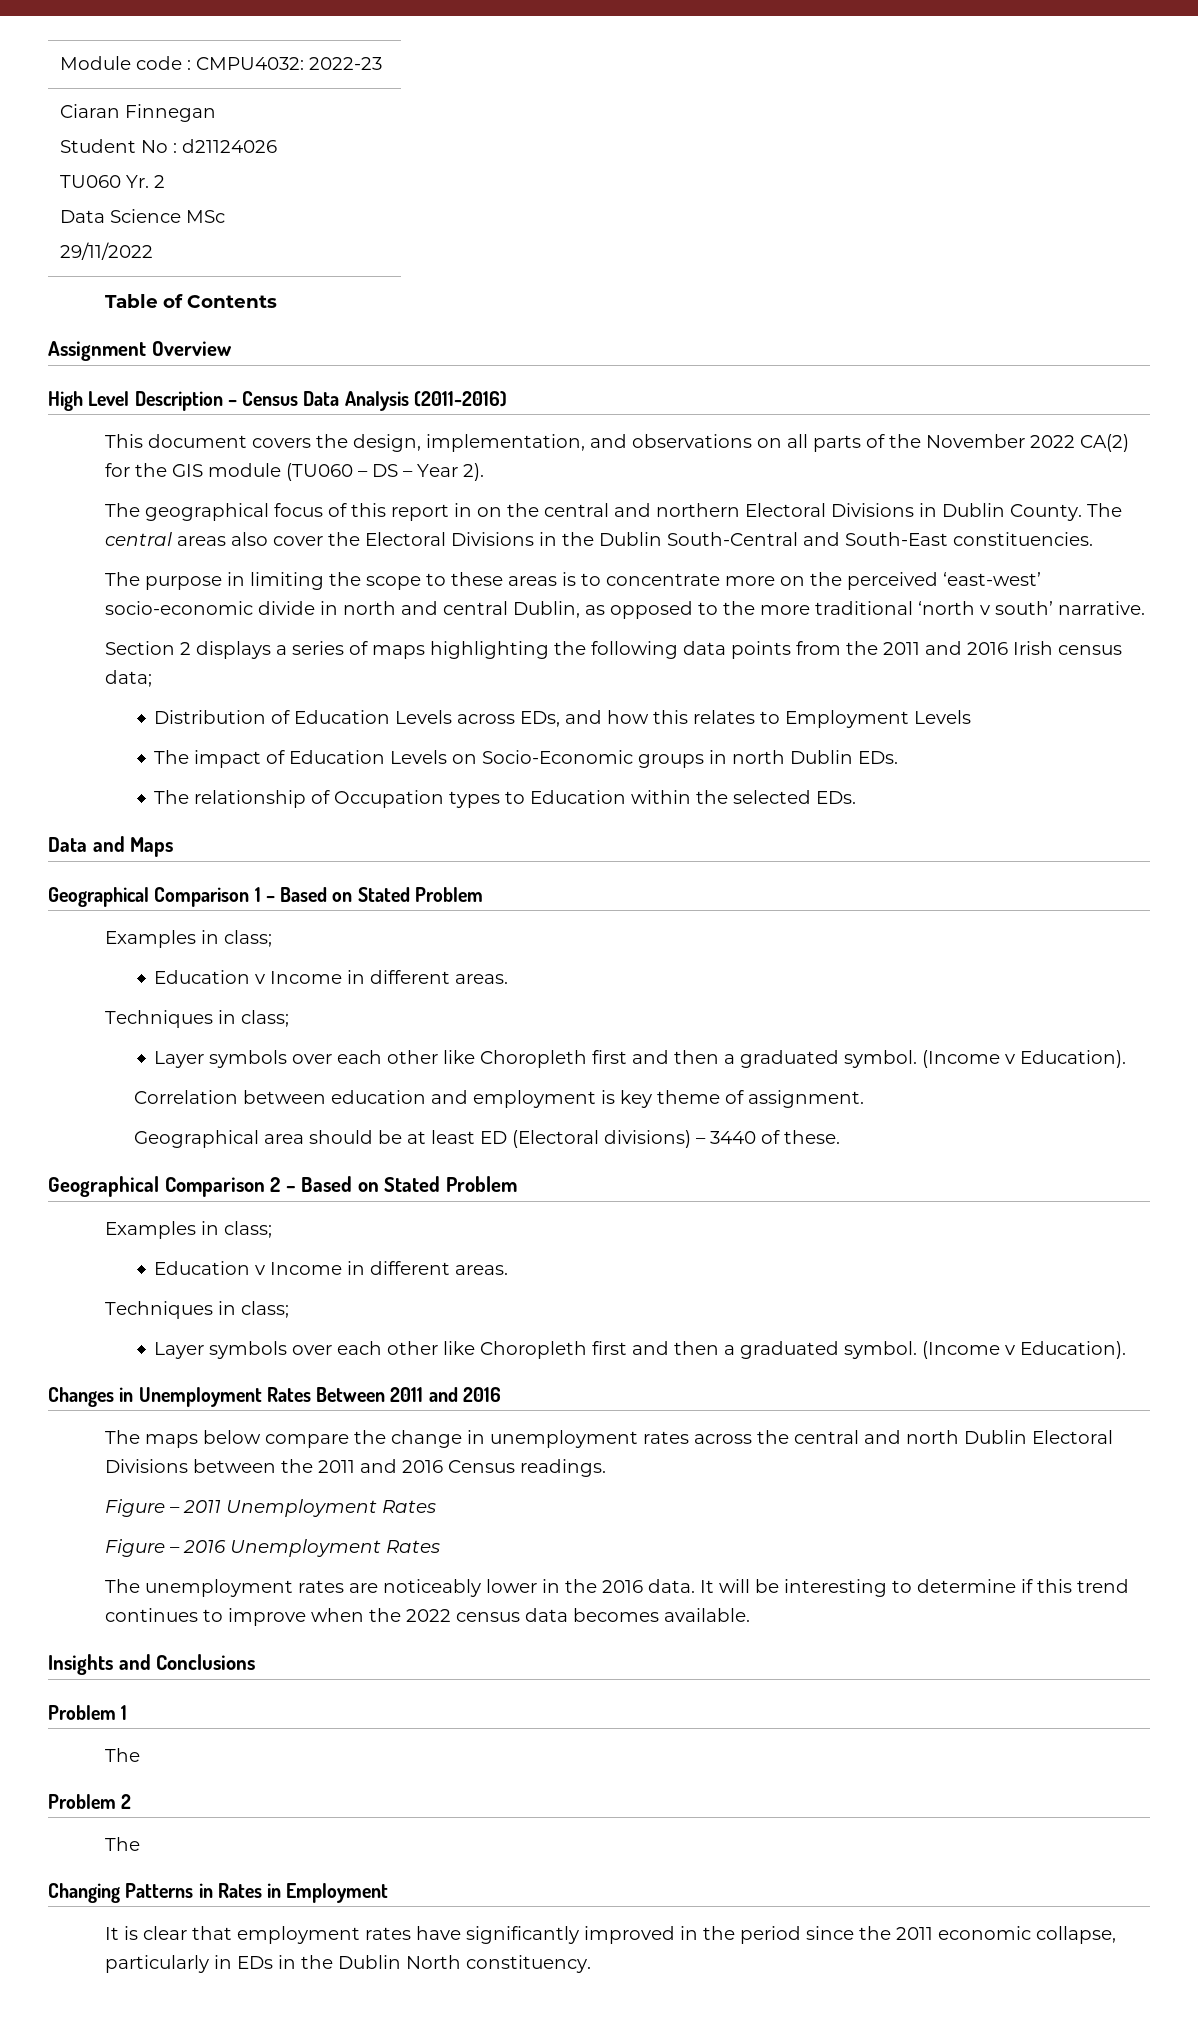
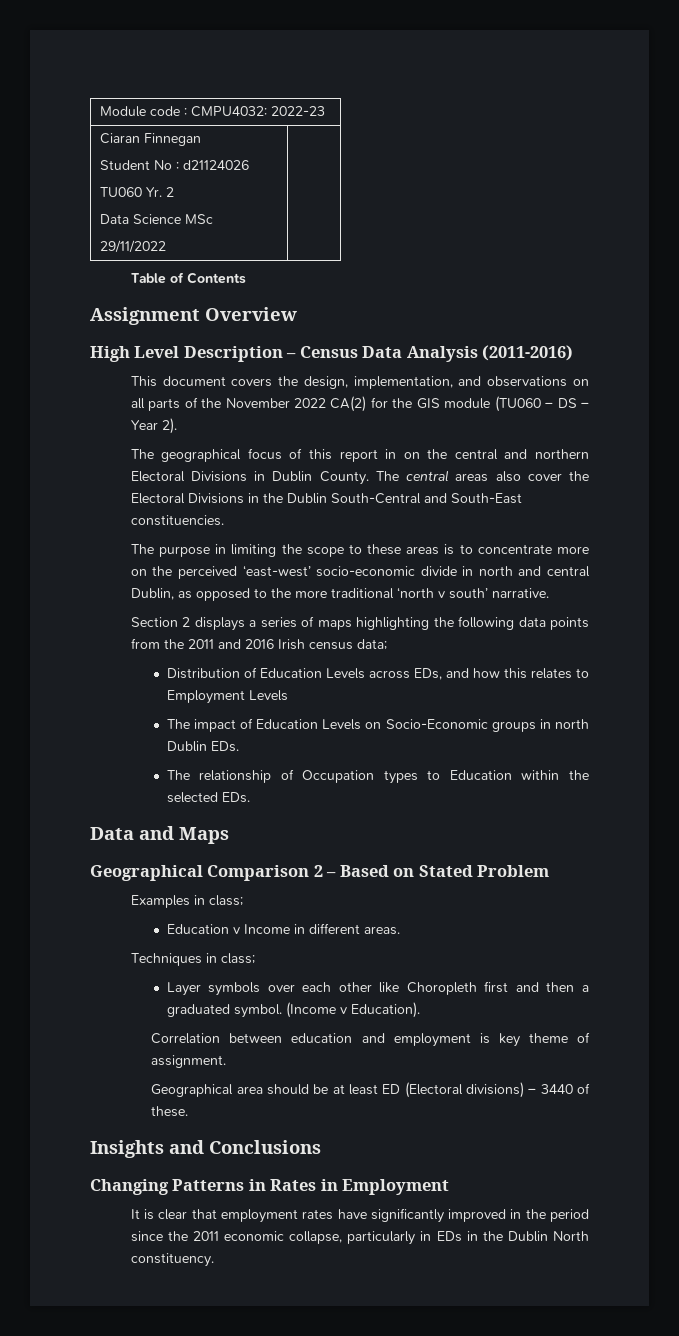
[254,887,261,902] 1 -> [313,865,323,877] 2
[48,1176,517,1197] [105,1221,273,1239] [154,1261,509,1275] [105,1301,290,1319] [154,1341,1127,1359] [48,1387,501,1407] [105,1430,1114,1448] [105,1459,607,1477] [105,1499,437,1517] [105,1539,441,1557] [105,1579,1130,1597] [105,1608,751,1626] [48,1654,256,1675] [48,1705,128,1720] [105,1748,141,1762] [48,1794,132,1809] [105,1837,141,1851] Geographical Comparison 2 – Based on Stated Problem // Examples in class; // Education v Income in different areas. // Techniques in class; // Layer symbols over each other like Choropleth first and then a graduated symbol. (Income v Education). // Changes in Unemployment Rates Between 2011 and 2016 // The maps below compare the change in unemployment rates across the central and north Dublin Electoral Divisions between the 2011 and 2016 Census readings. // Figure – 2011 Unemployment Rates // Figure – 2016 Unemployment Rates // The unemployment rates are noticeably lower in the 2016 data. It will be interesting to determine if this trend continues to improve when the 2022 census data becomes available. // Insights and Conclusions // Problem 1 // The // Problem 2 // The -> [90,1140,321,1158] Insights and Conclusions

